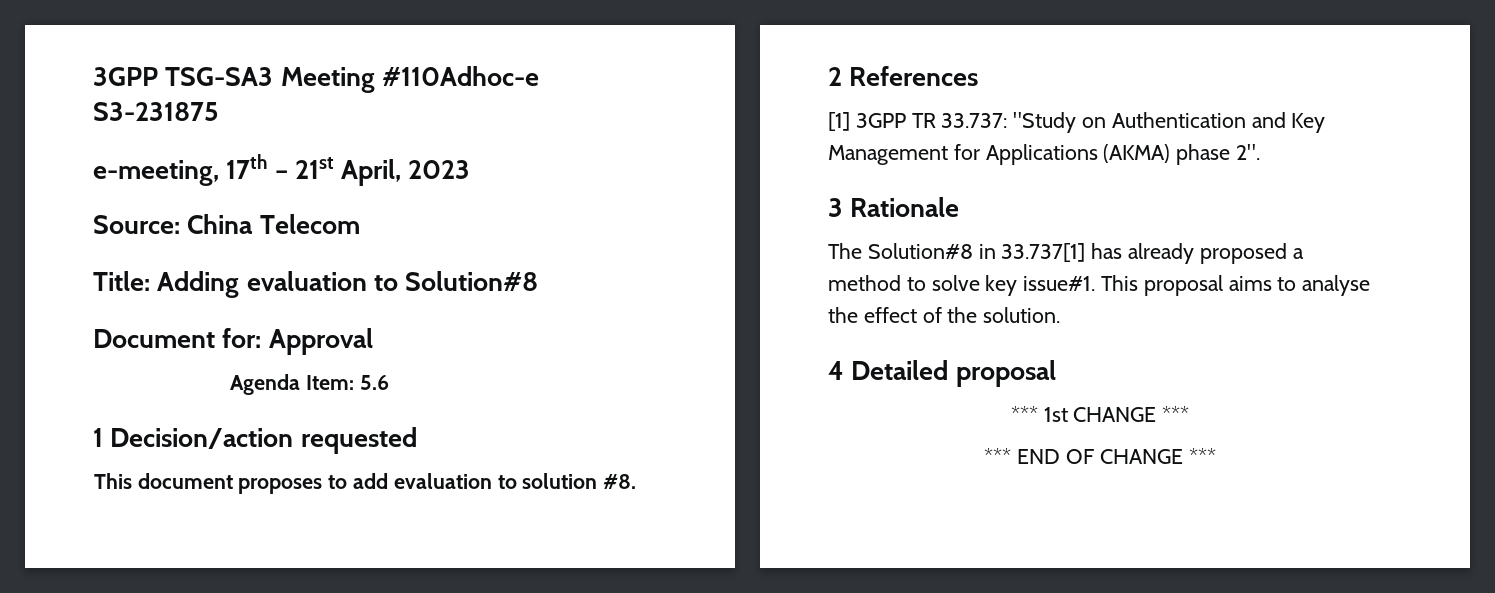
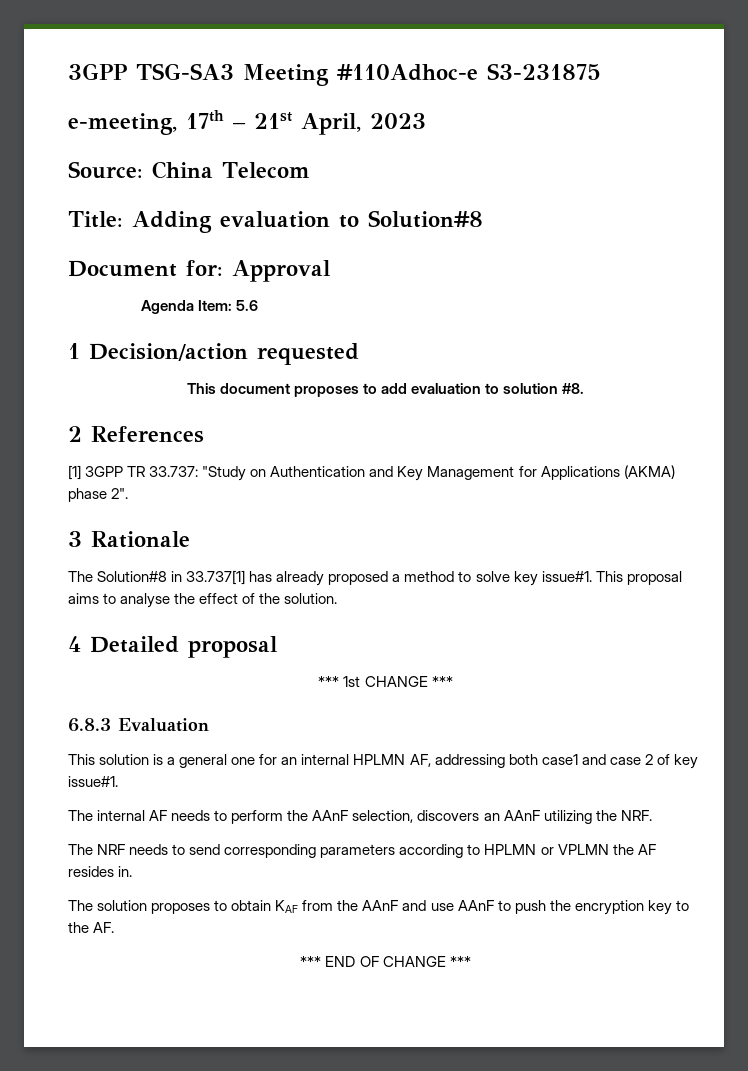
(1190, 414) none -> [68,718,209,732] [68,754,698,769] [68,776,118,787] [68,810,652,824] [68,844,656,858] [68,866,133,877] [68,900,689,915] [68,922,115,933] // 6.8.3 Evaluation // This solution is a general one for an internal HPLMN AF, addressing both case1 and case 2 of key issue#1. // The internal AF needs to perform the AAnF selection, discovers an AAnF utilizing the NRF. // The NRF needs to send corresponding parameters according to HPLMN or VPLMN the AF resides in. // The solution proposes to obtain KAF from the AAnF and use AAnF to push the encryption key to the AF.

